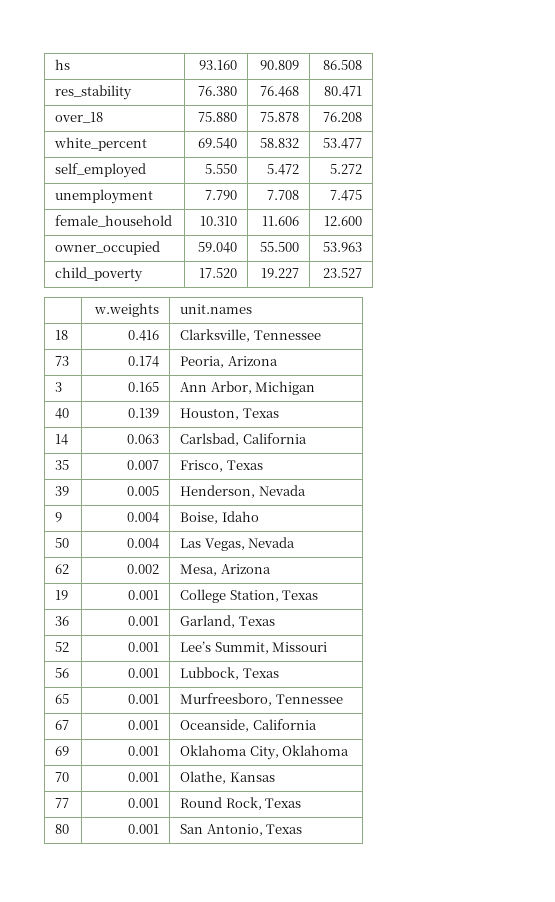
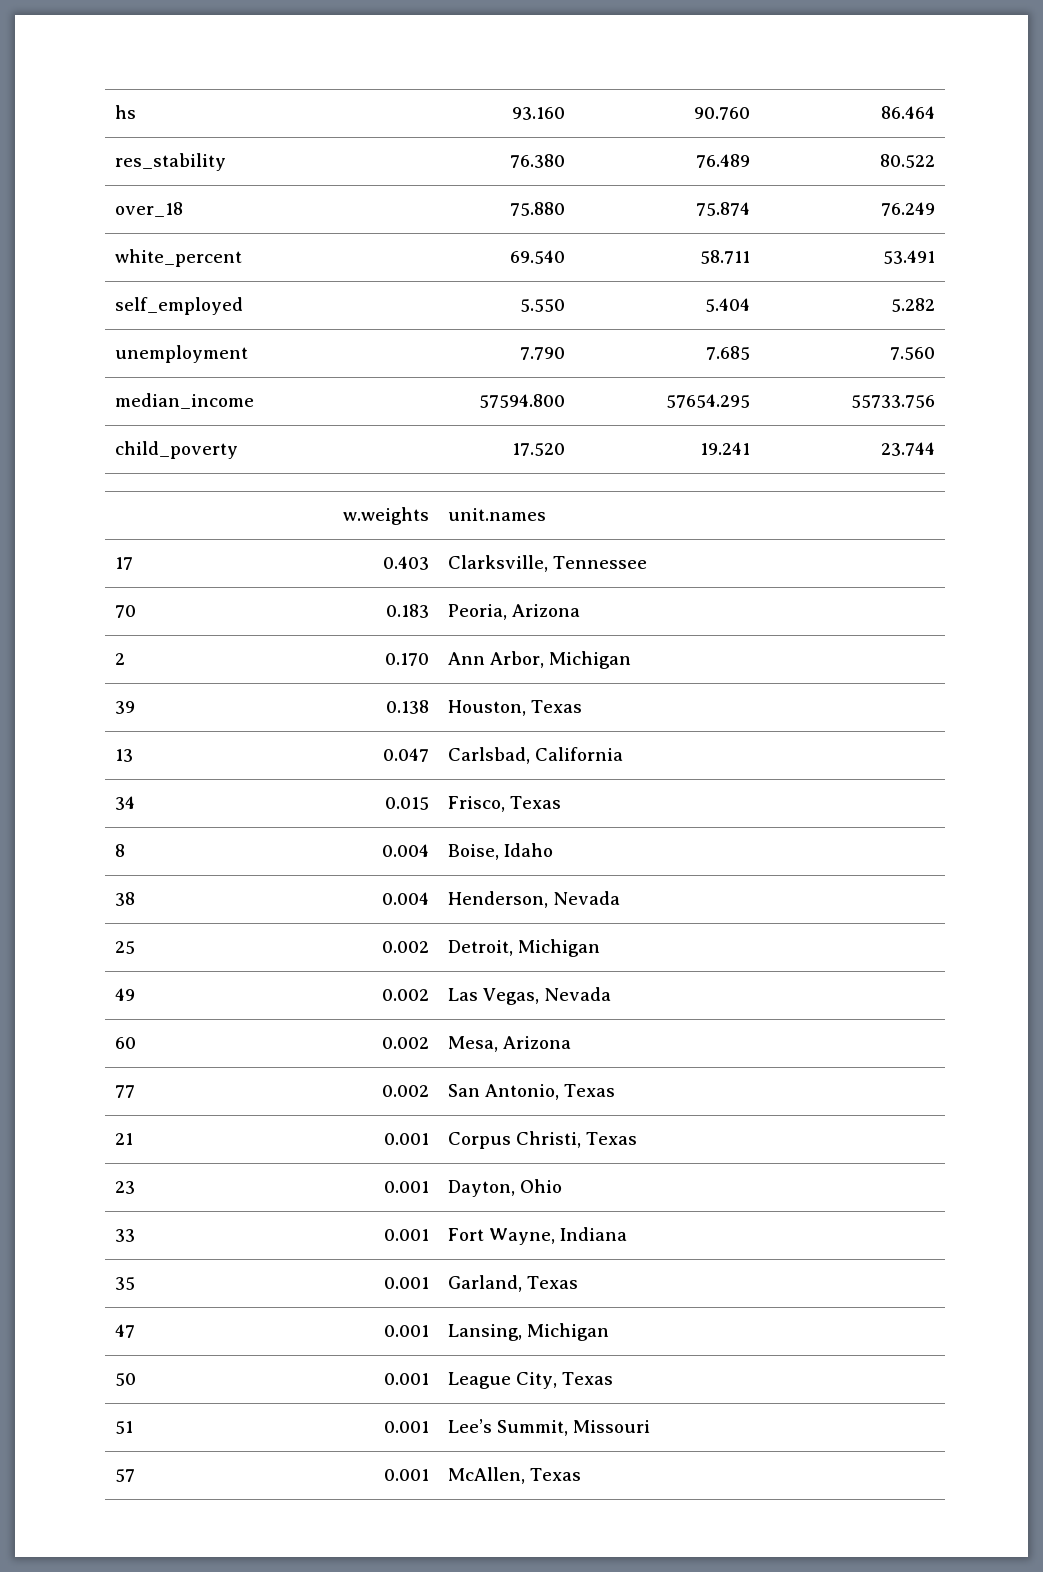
[259,60,299,70] [322,60,362,70] 90.809 | 86.508 -> [693,107,750,120] [880,106,935,119] 90.760 | 86.464
[259,86,299,97] [323,86,362,97] 76.468 | 80.471 -> [695,154,750,168] [879,154,935,168] 76.489 | 80.522
[259,112,299,122] [322,112,362,122] 75.878 | 76.208 -> [695,202,750,216] [880,202,935,216] 75.874 | 76.249
[259,138,299,148] [322,138,362,149] 58.832 | 53.477 -> [699,250,750,264] [882,250,935,264] 58.711 | 53.491
[266,164,299,175] [329,164,362,174] 5.472 | 5.272 -> [704,298,750,312] [890,298,935,312] 5.404 | 5.282
[266,190,299,200] [329,190,362,201] [55,215,173,227] [199,216,237,226] [261,216,299,226] [323,216,362,226] [55,241,161,255] [197,242,237,253] [259,242,299,252] [322,242,362,252] 7.708 | 7.475 // female_household | 10.310 | 11.606 | 12.600 // owner_occupied | 59.040 | 55.500 | 53.963 -> [705,346,750,360] [889,347,935,360] [115,393,255,409] [478,394,565,408] [665,394,750,408] [850,395,935,408] 7.685 | 7.560 // median_income | 57594.800 | 57654.295 | 55733.756
[260,268,299,278] [322,268,362,278] 19.227 | 23.527 -> [699,442,750,455] [880,442,935,456] 19.241 | 23.744
[55,330,69,340] [127,330,159,341] 18 | 0.416 -> [115,557,134,570] [382,556,429,570] 17 | 0.403
[55,356,70,366] [127,356,159,367] 73 | 0.174 -> [115,605,137,618] [385,604,429,618] 70 | 0.183
[55,382,63,392] [127,382,159,392] 3 | 0.165 -> [115,653,126,665] [384,653,429,666] 2 | 0.170
[55,408,70,419] [127,408,159,418] 40 | 0.139 -> [115,701,136,714] [385,700,429,714] 39 | 0.138
[55,434,69,445] [126,434,159,444] 14 | 0.063 -> [115,749,134,762] [382,748,429,762] 13 | 0.047
[55,460,70,470] [126,460,159,470] 35 | 0.007 -> [115,796,136,810] [384,797,429,810] 34 | 0.015
[55,486,70,496] [126,486,159,496] [180,485,306,498] [55,512,63,522] 39 | 0.005 | Henderson, Nevada // 9 -> [115,844,126,857] 8
[55,538,70,548] [126,538,159,549] 50 | 0.004 -> [115,892,136,906] [381,892,429,905] [448,891,621,908] [115,941,136,954] [381,941,429,953] [448,939,601,957] [115,988,136,1001] [381,989,429,1001] 38 | 0.004 | Henderson, Nevada // 25 | 0.002 | Detroit, Michigan // 49 | 0.002
[55,564,70,574] 62 -> [115,1037,137,1049] 60
[55,590,69,600] [127,590,159,600] [180,589,319,603] [55,616,70,626] [127,616,159,626] [180,615,275,628] [55,642,70,652] 19 | 0.001 | College Station, Texas // 36 | 0.001 | Garland, Texas // 52 -> [115,1085,136,1098] [381,1085,429,1097] [448,1084,616,1100] [115,1133,134,1145] [383,1133,429,1145] [448,1131,638,1149] [115,1181,136,1194] [383,1181,429,1193] [448,1179,563,1197] [115,1229,136,1242] [383,1229,429,1241] [448,1227,628,1245] [115,1277,136,1290] [383,1277,429,1289] [448,1275,579,1292] [115,1324,136,1338] [383,1325,429,1337] [448,1323,610,1341] [115,1373,137,1386] [383,1373,429,1385] [448,1372,614,1389] [115,1421,134,1434] 77 | 0.002 | San Antonio, Texas // 21 | 0.001 | Corpus Christi, Texas // 23 | 0.001 | Dayton, Ohio // 33 | 0.001 | Fort Wayne, Indiana // 35 | 0.001 | Garland, Texas // 47 | 0.001 | Lansing, Michigan // 50 | 0.001 | League City, Texas // 51
[55,668,70,678] [127,668,159,678] [180,667,279,680] [55,694,70,704] [127,694,159,704] [180,693,343,706] [55,720,70,730] [127,720,159,730] [180,719,317,732] [55,746,70,756] [127,746,159,756] [180,745,350,760] [55,772,70,782] [127,772,159,782] [180,771,275,784] [55,798,70,808] [127,798,159,808] [180,797,302,810] [55,824,70,834] [127,824,159,834] [180,824,303,836] 56 | 0.001 | Lubbock, Texas // 65 | 0.001 | Murfreesboro, Tennessee // 67 | 0.001 | Oceanside, California // 69 | 0.001 | Oklahoma City, Oklahoma // 70 | 0.001 | Olathe, Kansas // 77 | 0.001 | Round Rock, Texas // 80 | 0.001 | San Antonio, Texas -> [115,1469,136,1482] [383,1469,429,1481] [448,1467,582,1484] 57 | 0.001 | McAllen, Texas

